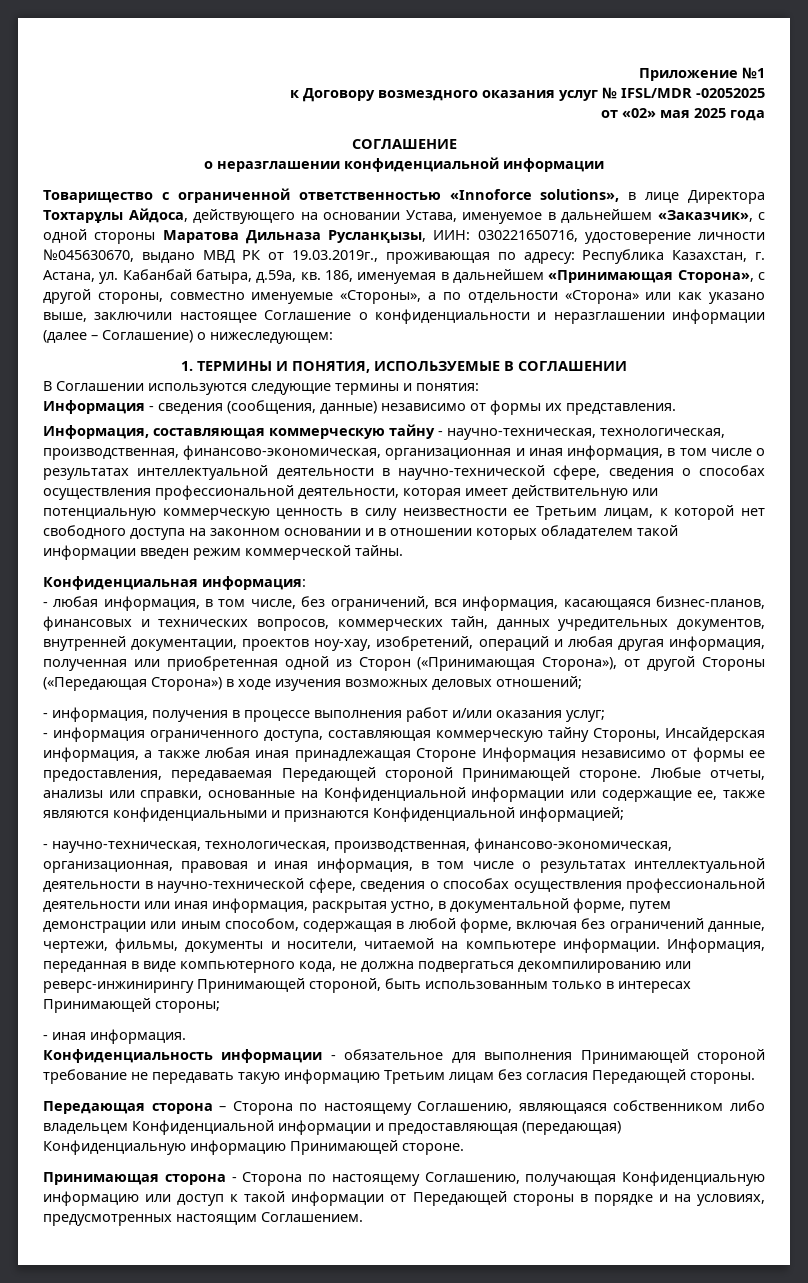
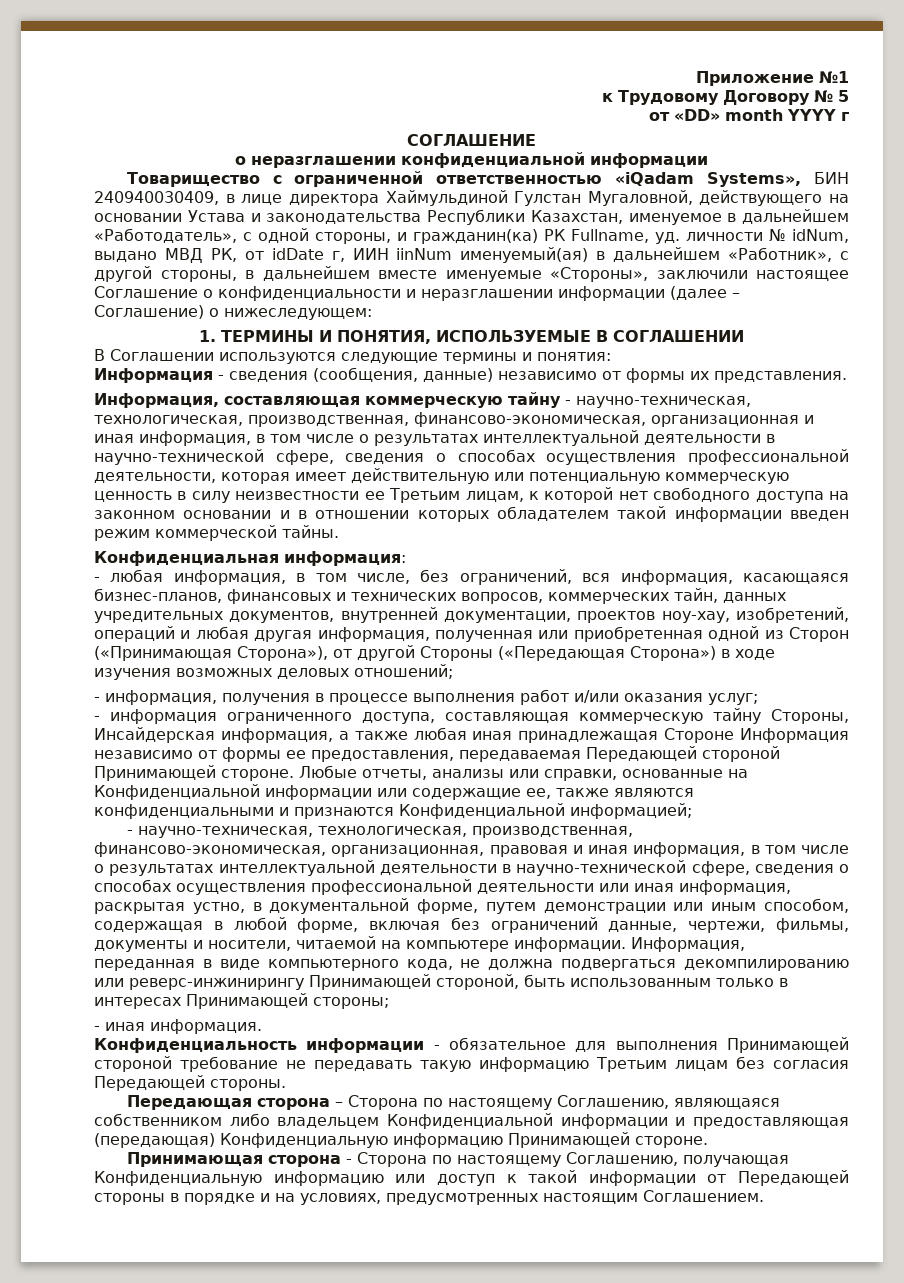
[303,87,765,102] [601,108,765,121] Договору возмездного оказания услуг № IFSL/MDR -02052025 // от «02» мая 2025 года -> [618,90,849,105] [649,109,849,121] Трудовому Договору № 5 // от «DD» month YYYY г
[449,189,765,204] [43,208,457,224] «Innoforce solutions», в лице Директора Тохтарұлы Айдоса, действующего на основании Устава, -> [615,172,849,187] [94,190,849,206] [94,209,623,225] «iQadam Systems», БИН 240940030409, в лице директора Хаймульдиной Гулстан Мугаловной, действующего на основании Устава и законодательства Республики Казахстан,
[657,210,753,222] «Заказчик», -> [94,228,237,243] «Работодатель»,
[94,230,765,244] [43,249,766,264] [43,269,765,284] [43,289,766,304] [43,312,87,322] стороны Маратова Дильназа Русланқызы, ИИН: 030221650716, удостоверение личности №045630670, выдано МВД РК от 19.03.2019г., проживающая по адресу: Республика Казахстан, г. Астана, ул. Кабанбай батыра, д.59а, кв. 186, именуемая в дальнейшем «Принимающая Сторона», с другой стороны, совместно именуемые «Стороны», а по отдельности «Сторона» или как указано выше, -> [315,229,850,244] [94,247,849,263] [94,266,648,282] стороны, и гражданин(ка) РК Fullname, уд. личности № idNum, выдано МВД РК, от idDate г, ИИН iinNum именуемый(ая) в дальнейшем «Работник», с другой стороны, в дальнейшем вместе именуемые «Стороны»,

